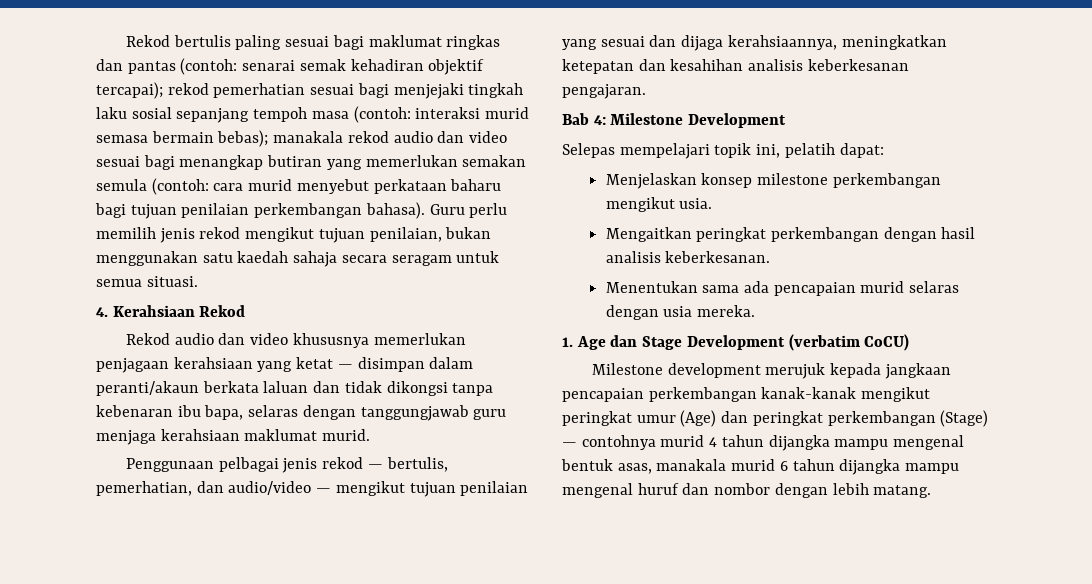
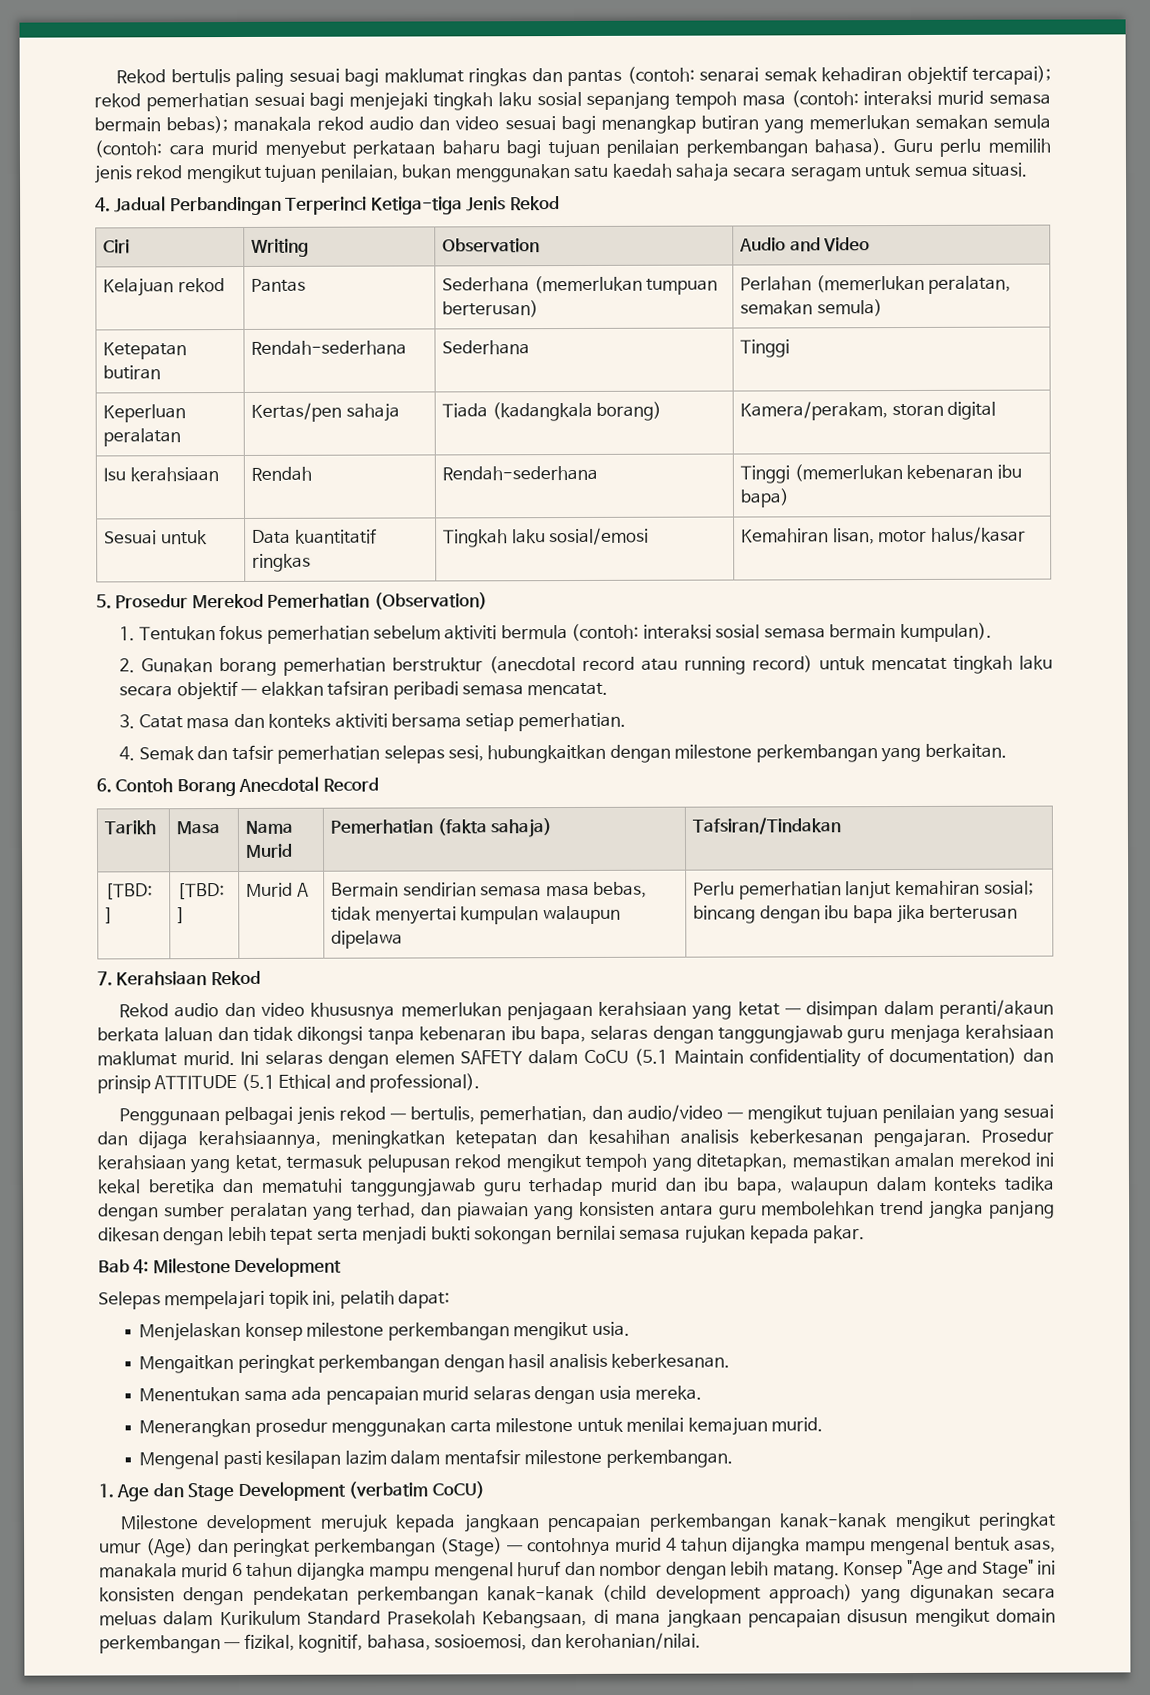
(108, 312) none -> [114,196,560,216] [103,239,131,254] [251,238,310,257] [442,238,541,253] [739,237,871,252] [103,278,225,297] [251,278,307,292] [442,275,719,295] [442,300,540,318] [740,274,1012,294] [740,299,883,317] [103,342,188,360] [103,365,162,380] [251,340,408,355] [442,340,531,355] [740,339,791,358] [103,404,187,423] [103,428,182,447] [251,402,400,422] [442,401,663,422] [740,401,997,421] [103,467,219,482] [251,466,313,481] [442,465,599,481] [740,464,1022,484] [740,488,790,508] [104,530,208,545] [252,528,377,544] [252,553,312,572] [443,527,650,548] [741,526,1026,545] [96,592,488,610] [119,622,992,644] [119,655,1054,677] [119,680,609,701] [119,712,626,732] [119,743,1007,764] [96,776,379,797] [104,820,157,835] [176,821,221,835] [245,820,294,834] [245,843,294,858] [330,818,553,838] [692,817,842,835] [105,883,154,900] [105,907,115,924] [177,883,226,900] [177,907,187,924] [246,882,309,897] [331,881,647,898] [331,905,621,925] [331,930,404,949] [693,880,1034,900] [693,904,1019,924] [97,971,113,986] Jadual Perbandingan Terperinci Ketiga-tiga Jenis Rekod // Ciri | Writing | Observation | Audio and Video // Kelajuan rekod | Pantas | Sederhana (memerlukan tumpuan berterusan) | Perlahan (memerlukan peralatan, semakan semula) // Ketepatan butiran | Rendah-sederhana | Sederhana | Tinggi // Keperluan peralatan | Kertas/pen sahaja | Tiada (kadangkala borang) | Kamera/perakam, storan digital // Isu kerahsiaan | Rendah | Rendah-sederhana | Tinggi (memerlukan kebenaran ibu bapa) // Sesuai untuk | Data kuantitatif ringkas | Tingkah laku sosial/emosi | Kemahiran lisan, motor halus/kasar // 5. Prosedur Merekod Pemerhatian (Observation) // 1. Tentukan fokus pemerhatian sebelum aktiviti bermula (contoh: interaksi sosial semasa bermain kumpulan). // 2. Gunakan borang pemerhatian berstruktur (anecdotal record atau running record) untuk mencatat tingkah laku secara objektif — elakkan tafsiran peribadi semasa mencatat. // 3. Catat masa dan konteks aktiviti bersama setiap pemerhatian. // 4. Semak dan tafsir pemerhatian selepas sesi, hubungkaitkan dengan milestone perkembangan yang berkaitan. // 6. Contoh Borang Anecdotal Record // Tarikh | Masa | Nama Murid | Pemerhatian (fakta sahaja) | Tafsiran/Tindakan // [TBD: ] | [TBD: ] | Murid A | Bermain sendirian semasa masa bebas, tidak menyertai kumpulan walaupun dipelawa | Perlu pemerhatian lanjut kemahiran sosial; bincang dengan ibu bapa jika berterusan // 7.
(371, 435) none -> [240,1047,1055,1069] [97,1073,481,1094] Ini selaras dengan elemen SAFETY dalam CoCU (5.1 Maintain confidentiality of documentation) dan prinsip ATTITUDE (5.1 Ethical and professional).
(646, 91) none -> [981,1128,1054,1143] [97,1152,1054,1174] [97,1176,1055,1197] [98,1200,1056,1222] [98,1225,866,1246] Prosedur kerahsiaan yang ketat, termasuk pelupusan rekod mengikut tempoh yang ditetapkan, memastikan amalan merekod ini kekal beretika dan mematuhi tanggungjawab guru terhadap murid dan ibu bapa, walaupun dalam konteks tadika dengan sumber peralatan yang terhad, dan piawaian yang konsisten antara guru membolehkan trend jangka panjang dikesan dengan lebih tepat serta menjadi bukti sokongan bernilai semasa rujukan kepada pakar.
(755, 311) none -> [139,1417,823,1438] [139,1449,733,1470] // Menerangkan prosedur menggunakan carta milestone untuk menilai kemajuan murid. // Mengenal pasti kesilapan lazim dalam mentafsir milestone perkembangan.
(932, 491) none -> [843,1559,1056,1580] [99,1584,1056,1606] [99,1608,1056,1629] [99,1632,702,1654] Konsep "Age and Stage" ini konsisten dengan pendekatan perkembangan kanak-kanak (child development approach) yang digunakan secara meluas dalam Kurikulum Standard Prasekolah Kebangsaan, di mana jangkaan pencapaian disusun mengikut domain perkembangan — fizikal, kognitif, bahasa, sosioemosi, dan kerohanian/nilai.

